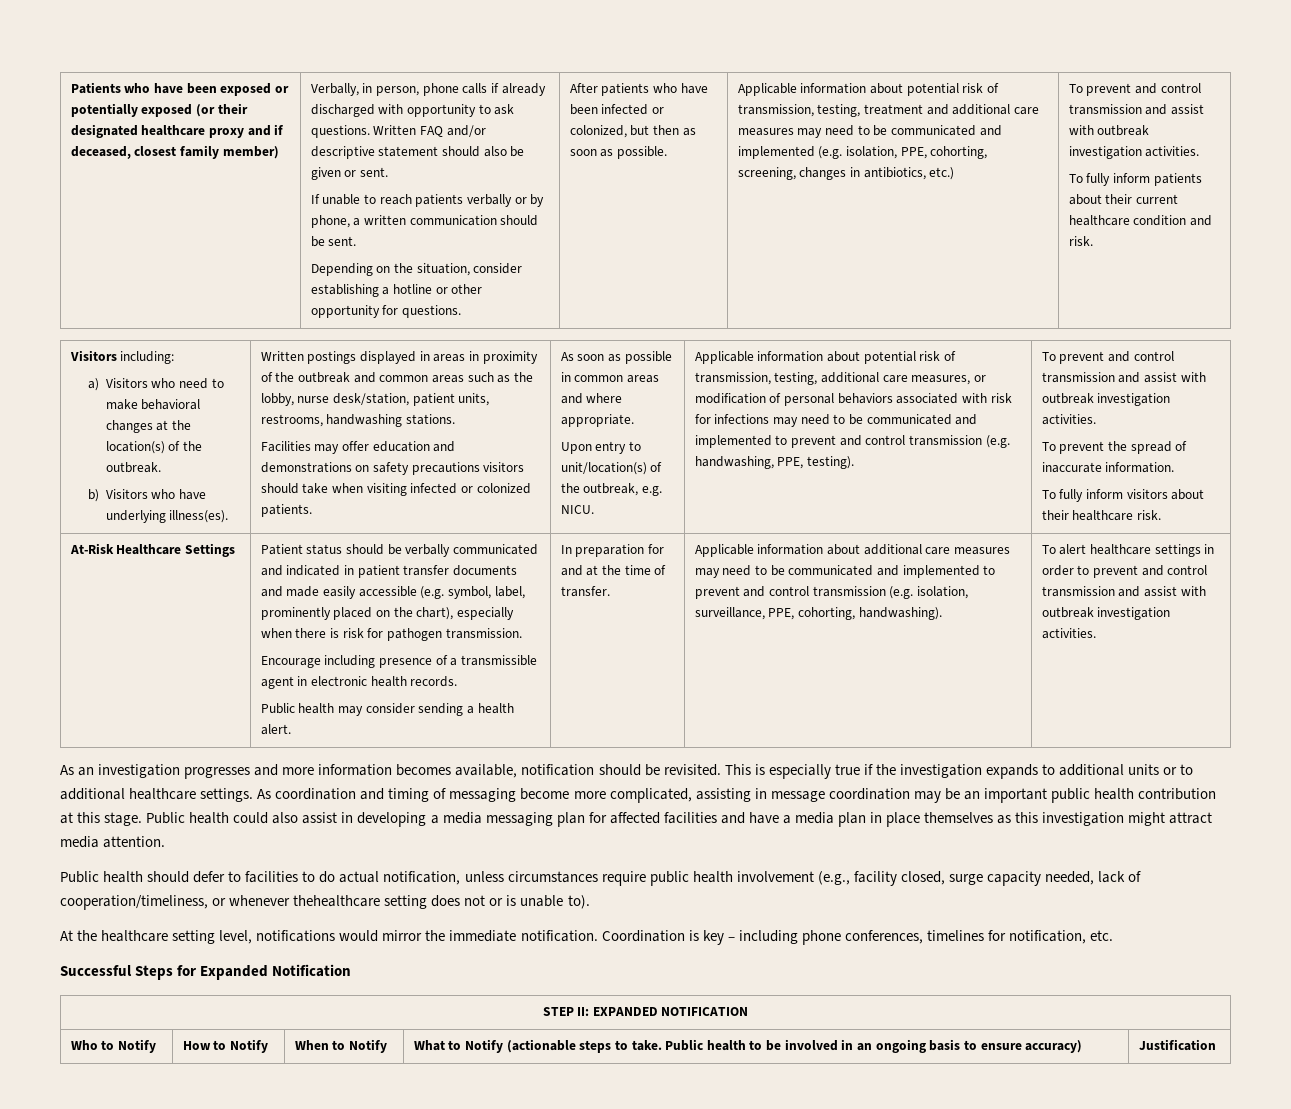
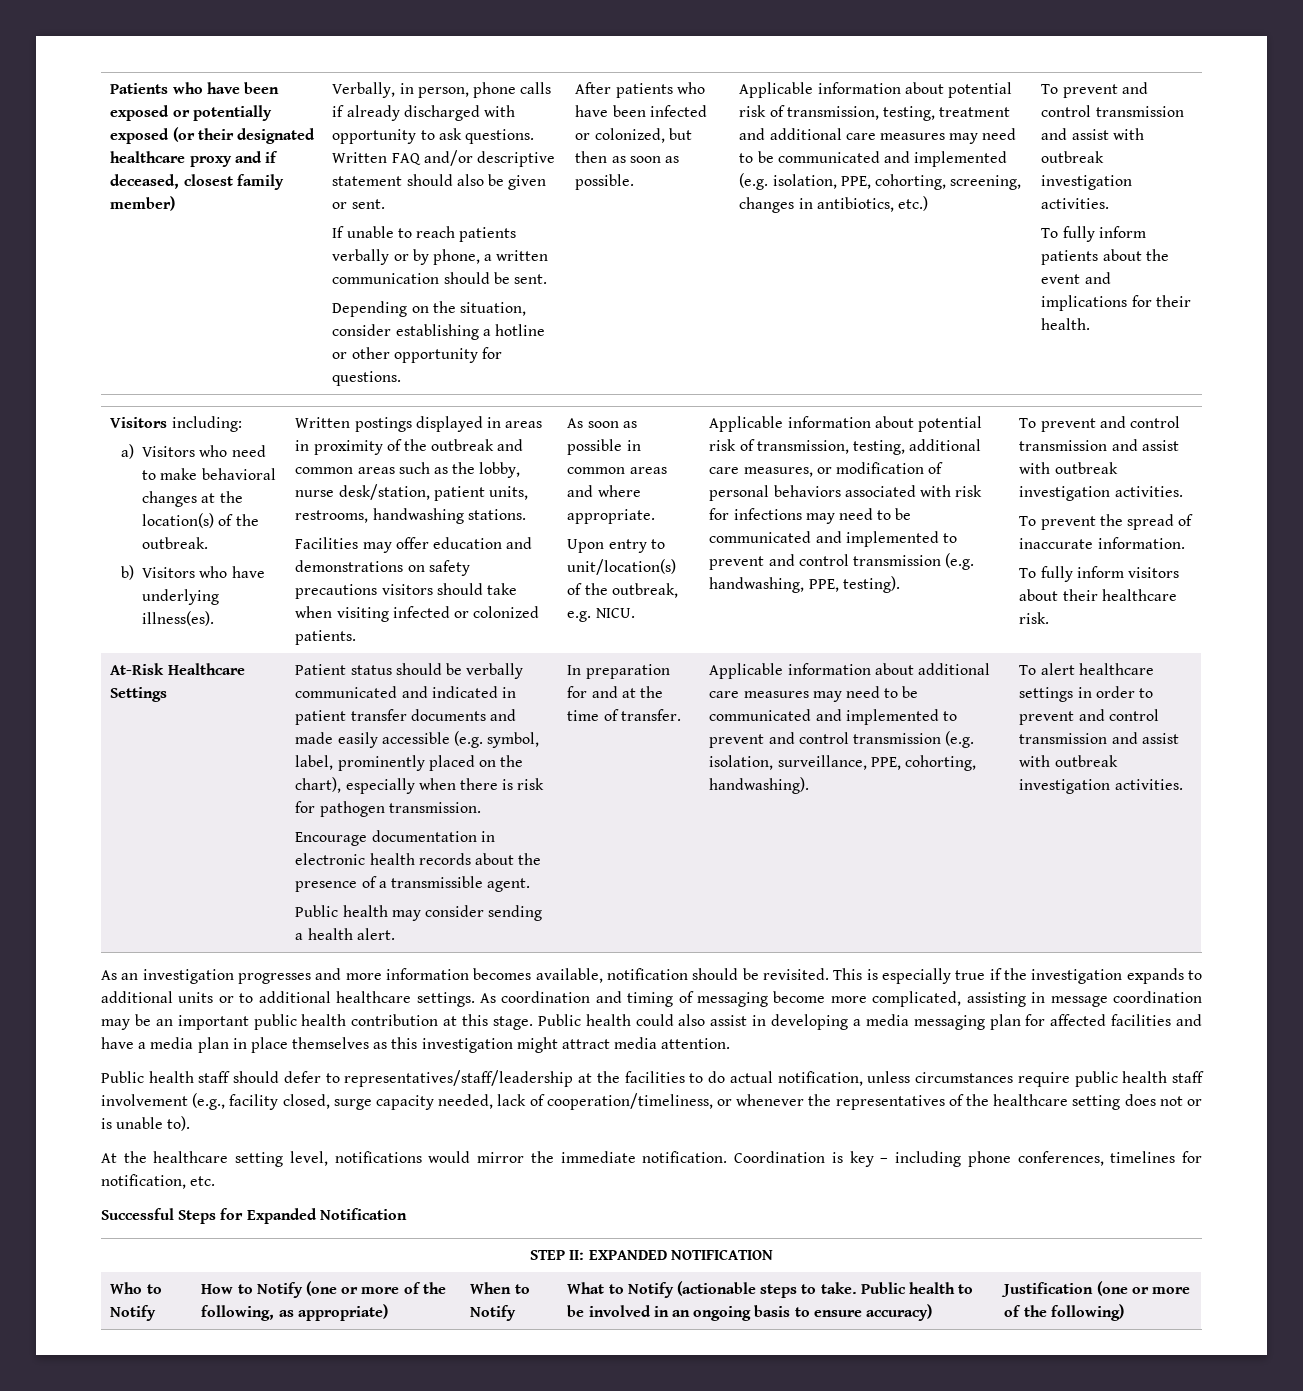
[1105,194,1178,204] [1068,215,1212,226] [1068,236,1093,246] their current healthcare condition and risk. -> [1145,249,1169,261] [1041,272,1111,284] [1041,295,1191,311] [1041,318,1091,330] the event and implications for their health.
[324,655,537,668] [260,676,458,689] including presence of a transmissible agent in electronic health records. -> [371,830,495,842] [295,853,542,865] [295,876,531,892] documentation in electronic health records about the presence of a transmissible agent.
(144, 877) none -> [198,1071,231,1083] staff
(242, 876) none -> [344,1070,620,1087] representatives/staff/leadership at the
(733, 877) none -> [1171,1071,1204,1083] staff
[293,895,381,907] thehealthcare -> [808,1094,1069,1110] the representatives of the healthcare
(268, 1046) none -> [306,1281,446,1296] [201,1304,388,1321] (one or more of the following, as appropriate)
(1216, 1045) none -> [1096,1281,1191,1296] [1004,1304,1124,1321] (one or more of the following)

